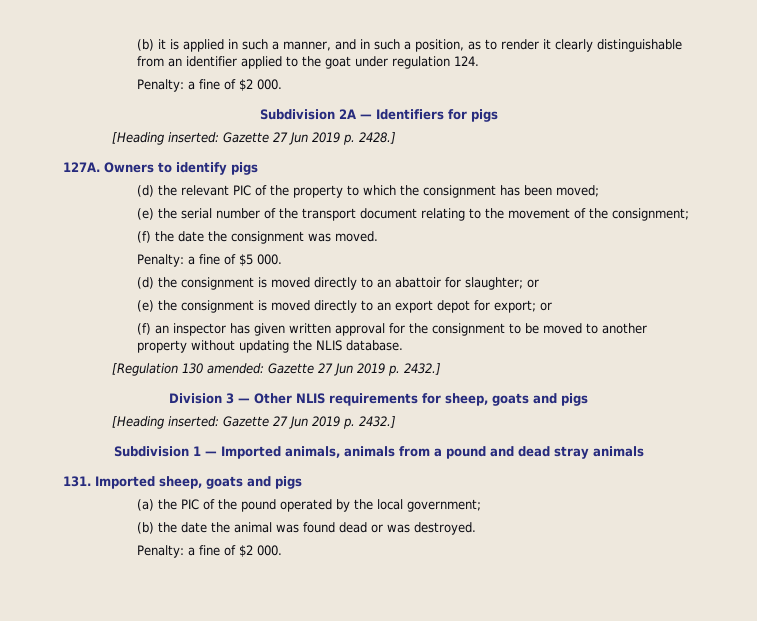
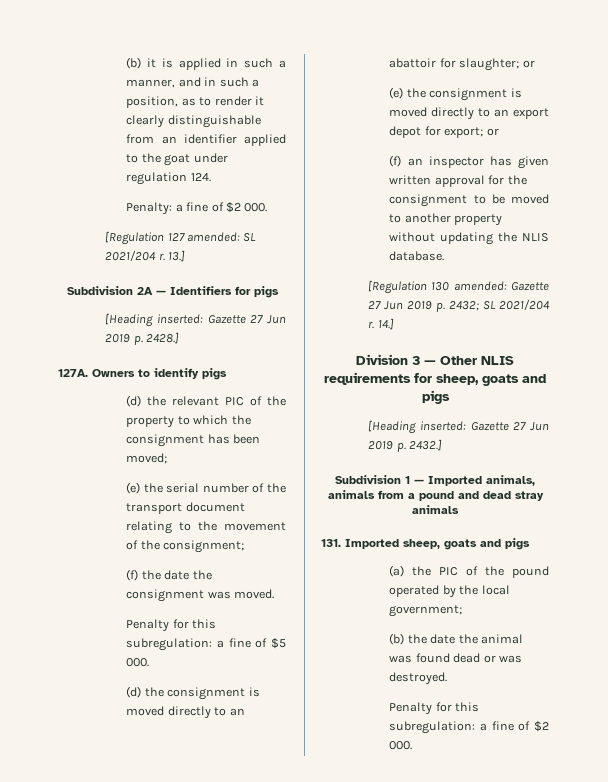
(283, 84) none -> [105,231,257,245] [105,250,185,262] // [Regulation 127 amended: SL 2021/204 r. 13.]
[137,254,185,267] Penalty: -> [126,619,217,632] [126,638,213,651] Penalty for this subregulation:
[404,363,442,375] 2432.] -> [449,299,550,311] [368,318,394,330] 2432; SL 2021/204 r. 14.]
[137,545,185,558] Penalty: -> [389,702,480,715] [389,721,476,734] Penalty for this subregulation:

